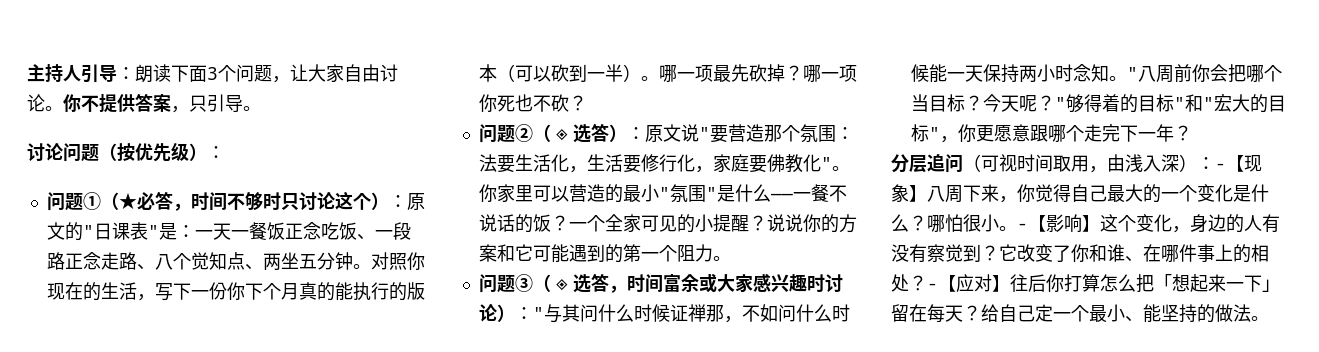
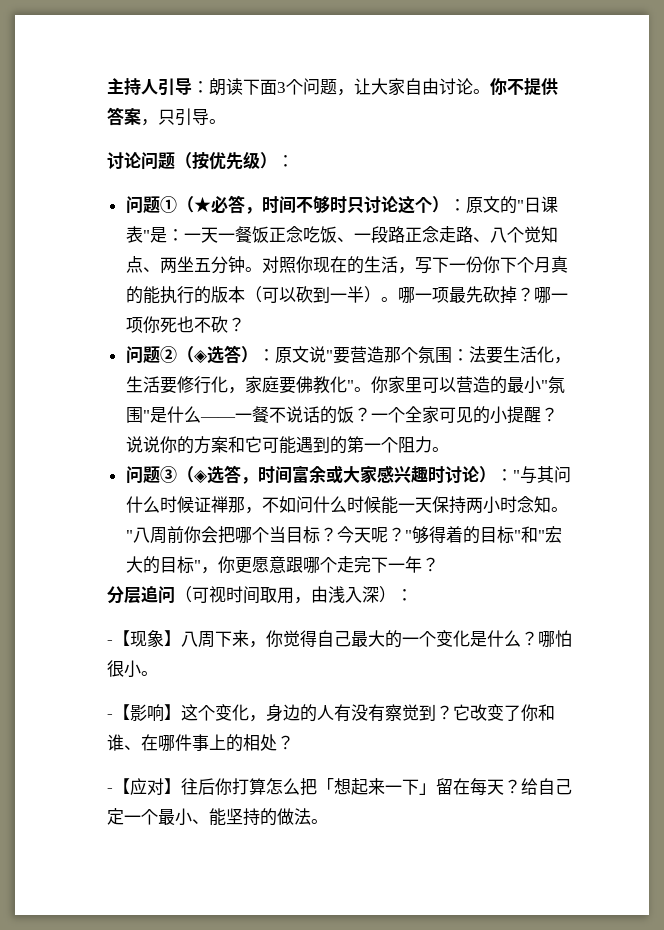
(1215, 163) none -> (413, 595) //
(1017, 228) none -> (158, 673) //
(927, 283) none -> (294, 742) //

